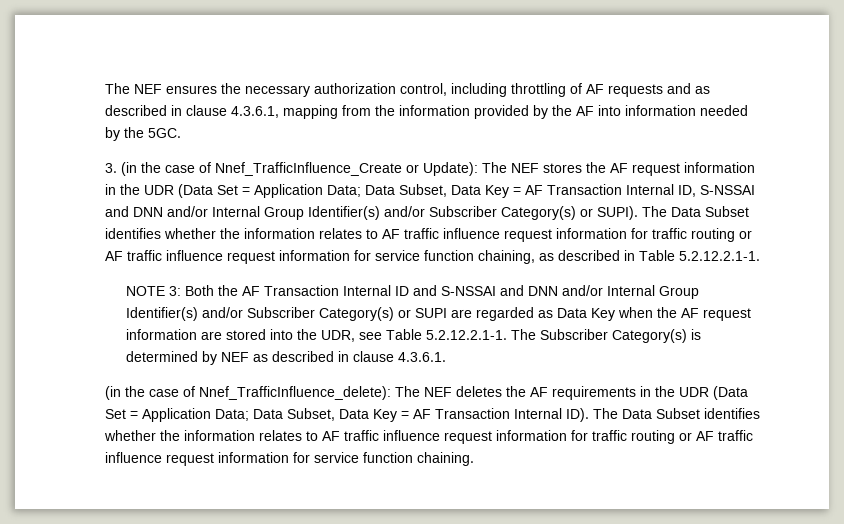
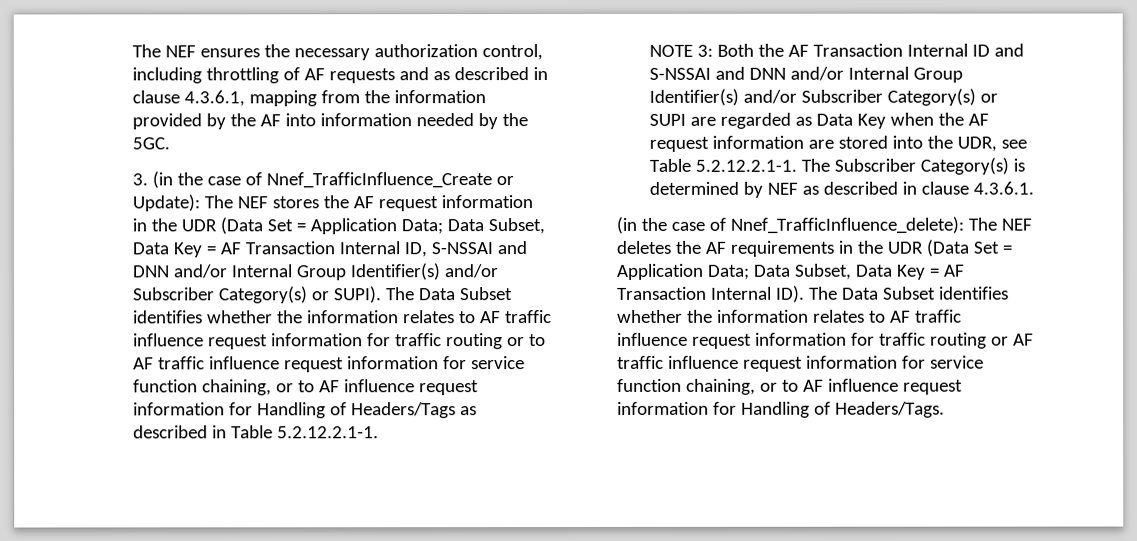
[104,250,535,264] AF traffic influence request information for service function chaining, -> [529,334,547,347] [133,356,526,373] [133,379,480,396] [133,402,457,419] to AF traffic influence request information for service function chaining, or to AF influence request information for Handling of Headers/Tags
[416,452,474,466] chaining. -> [686,378,964,395] [617,401,946,418] chaining, or to AF influence request information for Handling of Headers/Tags.

